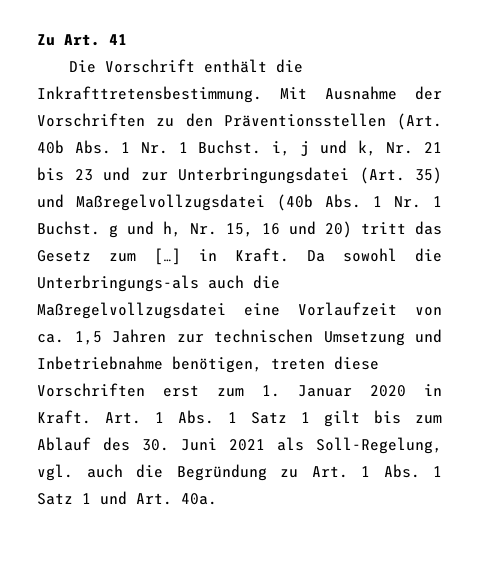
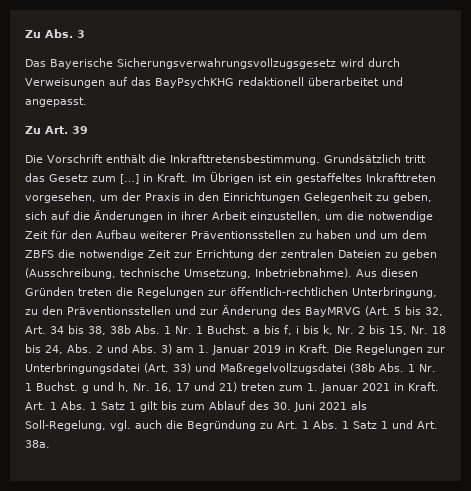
[37,34,127,46] Zu Art. 41 -> [25,29,85,38] [25,58,400,69] [25,77,403,88] [25,97,87,107] [25,126,88,134] Zu Abs. 3 // Das Bayerische Sicherungsverwahrungsvollzugsgesetz wird durch Verweisungen auf das BayPsychKHG redaktionell überarbeitet und angepasst. // Zu Art. 39
[280,86,442,100] [37,113,442,130] [37,140,442,156] [37,167,130,181] Mit Ausnahme der Vorschriften zu den Präventionsstellen (Art. 40b Abs. 1 Nr. 1 Buchst. i, j und k, Nr. 21 bis 23 und -> [324,154,426,163] [25,172,436,184] [25,192,432,203] [25,210,433,222] [25,230,427,239] [25,249,437,260] [25,268,418,279] [25,287,437,298] [25,305,443,317] [25,325,446,335] [25,344,423,355] Grundsätzlich tritt das Gesetz zum […] in Kraft. Im Übrigen ist ein gestaffeltes Inkrafttreten vorgesehen, um der Praxis in den Einrichtungen Gelegenheit zu geben, sich auf die Änderungen in ihrer Arbeit einzustellen, um die notwendige Zeit für den Aufbau weiterer Präventionsstellen zu haben und um dem ZBFS die notwendige Zeit zur Errichtung der zentralen Dateien zu geben (Ausschreibung, technische Umsetzung, Inbetriebnahme). Aus diesen Gründen treten die Regelungen zur öffentlich-rechtlichen Unterbringung, zu den Präventionsstellen und zur Änderung des BayMRVG (Art. 5 bis 32, Art. 34 bis 38, 38b Abs. 1 Nr. 1 Buchst. a bis f, i bis k, Nr. 2 bis 15, Nr. 18 bis 24, Abs. 2 und Abs. 3) am 1. Januar 2019 in Kraft. Die Regelungen
[415,167,442,184] 35) -> [173,363,191,373] 33)
[277,194,313,211] (40b -> [350,363,375,373] (38b
[226,221,442,238] [37,248,442,265] [37,275,280,292] [37,302,442,319] [37,329,442,346] [37,356,379,373] [37,383,199,397] 15, 16 und 20) tritt das Gesetz zum […] in Kraft. Da sowohl die Unterbringungs-als auch die Maßregelvollzugsdatei eine Vorlaufzeit von ca. 1,5 Jahren zur technischen Umsetzung und Inbetriebnahme benötigen, treten diese Vorschriften erst -> [154,382,275,392] 16, 17 und 21) treten
[370,385,406,397] 2020 -> [362,383,390,391] 2021
[181,493,217,505] 40a. -> [25,440,50,448] 38a.

